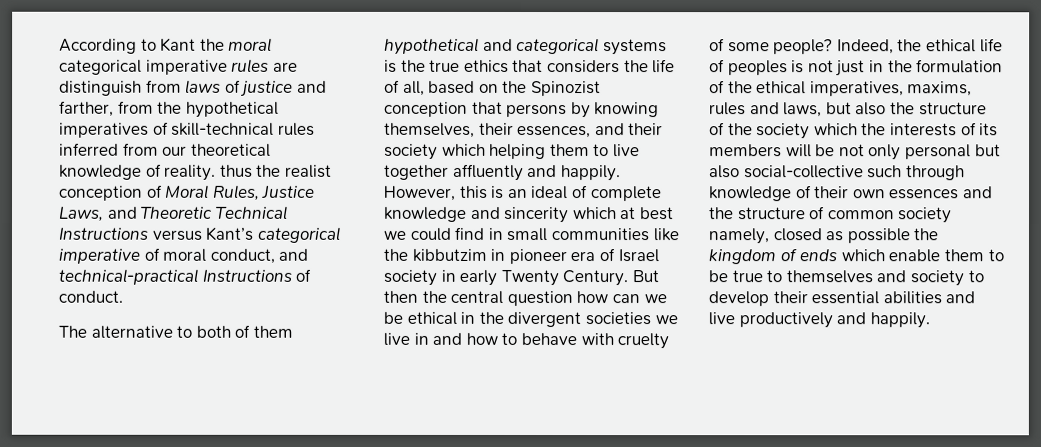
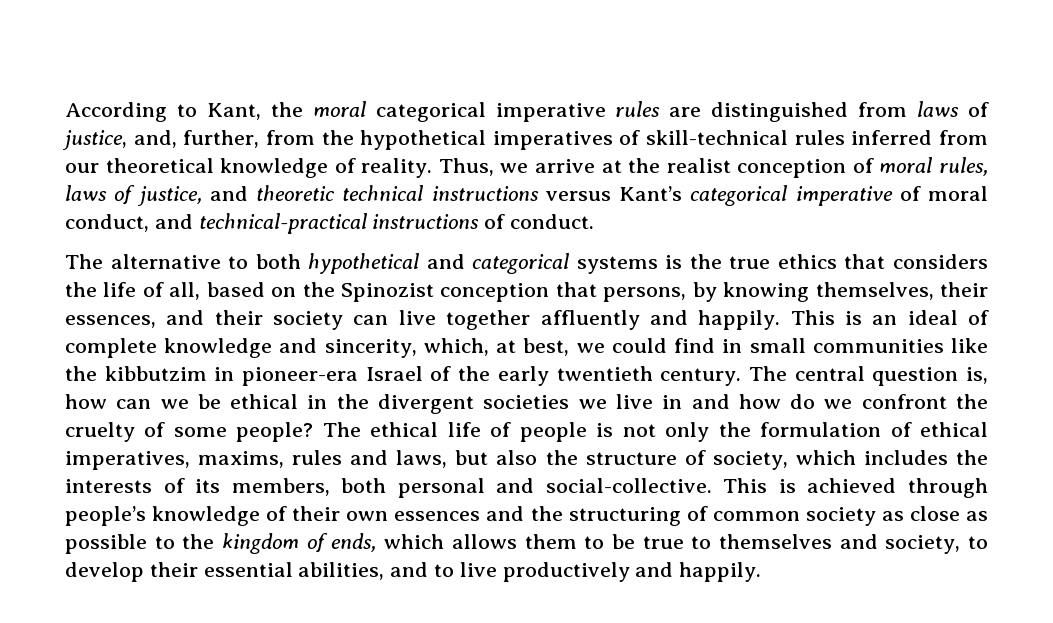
[160,37,197,52] Kant -> [206,103,261,120] Kant,
[59,80,142,96] distinguish -> [711,102,849,122] distinguished
[240,80,327,97] [59,100,114,117] justice and farther, -> [62,130,260,150] justice, and, further,
[219,164,332,178] [59,184,316,201] [59,205,288,222] [58,227,148,240] thus the realist conception of Moral Rules, Justice Laws, and Theoretic Technical Instructions -> [438,157,988,178] [65,185,539,206] Thus, we arrive at the realist conception of moral rules, laws of justice, and theoretic technical instructions
[201,269,292,282] Instructions -> [372,214,480,229] instructions
[234,324,293,338] of them -> (301, 261) none
[506,103,568,118] persons -> [603,287,687,302] persons,
[441,143,610,160] which helping them to -> [353,315,389,325] can
[384,185,488,201] However, this -> [790,310,835,325] This
[504,206,674,224] sincerity which at best -> [324,338,570,358] sincerity, which, at best,
[508,248,659,265] [383,269,659,287] [383,290,447,303] pioneer era of Israel society in early Twenty Century. But then the -> [242,366,787,386] pioneer-era Israel of the early twentieth century. The
(573, 298) none -> [966,367,989,384] is,
[501,332,614,346] to behave with -> [790,394,988,409] do we confront the
[836,39,923,55] Indeed, the -> [322,422,361,437] The
[727,60,788,76] peoples -> [519,422,587,442] people
[835,60,884,77] just in -> [665,422,710,442] only
[727,81,753,94] the -> (912, 429) none
[727,123,858,140] the society which -> [712,450,948,470] society, which includes
[709,144,1001,161] [709,165,965,181] members will be not only personal but also social-collective such through -> [231,478,988,498] [65,506,146,526] members, both personal and social-collective. This is achieved through people’s
[737,207,806,221] structure -> [568,507,681,526] structuring
[708,228,822,245] namely, closed -> [881,506,960,521] as close
(910, 236) none -> [154,536,175,549] to
[799,249,941,263] ends which enable -> [331,533,517,552] ends, which allows
[909,270,964,287] society -> [885,535,961,554] society,
[882,291,976,305] abilities and -> [298,562,455,580] abilities, and to

